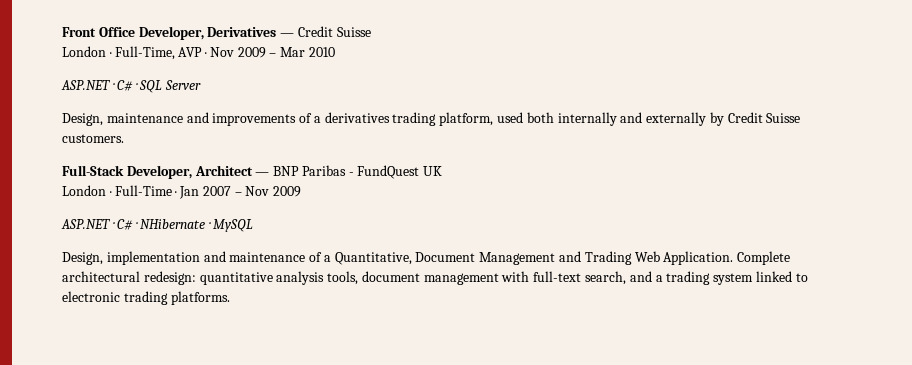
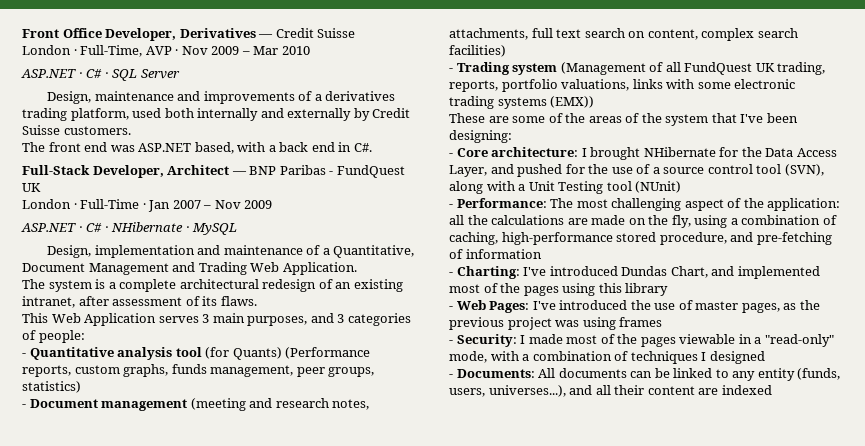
(124, 138) none -> [22,142,372,154] // The front end was ASP.NET based, with a back end in C#.
[737,251,791,265] [62,271,808,285] [62,291,230,305] Complete architectural redesign: quantitative analysis tools, document management with full-text search, and a trading system linked to electronic trading platforms. -> [22,279,403,292] [22,296,257,308] [22,313,411,326] [22,330,85,343] [22,347,371,360] [22,364,375,377] [22,381,81,393] [22,398,370,411] [449,28,798,41] [449,45,506,57] [449,62,826,75] [449,79,796,92] [449,96,595,109] [449,113,798,126] [449,130,512,143] [449,147,837,160] [449,164,824,177] [449,181,682,194] [449,198,841,211] [449,215,837,228] [449,232,832,245] [449,249,542,259] [449,266,820,279] [449,283,669,296] [449,300,820,313] [449,317,663,330] [449,334,834,347] [449,351,765,364] [449,368,841,381] [449,385,772,397] // The system is a complete architectural redesign of an existing intranet, after assessment of its flaws. // This Web Application serves 3 main purposes, and 3 categories of people: // - Quantitative analysis tool (for Quants) (Performance reports, custom graphs, funds management, peer groups, statistics) // - Document management (meeting and research notes, attachments, full text search on content, complex search facilities) // - Trading system (Management of all FundQuest UK trading, reports, portfolio valuations, links with some electronic trading systems (EMX)) // These are some of the areas of the system that I've been designing: // - Core architecture: I brought NHibernate for the Data Access Layer, and pushed for the use of a source control tool (SVN), along with a Unit Testing tool (NUnit) // - Performance: The most challenging aspect of the application: all the calculations are made on the fly, using a combination of caching, high-performance stored procedure, and pre-fetching of information // - Charting: I've introduced Dundas Chart, and implemented most of the pages using this library // - Web Pages: I've introduced the use of master pages, as the previous project was using frames // - Security: I made most of the pages viewable in a "read-only" mode, with a combination of techniques I designed // - Documents: All documents can be linked to any entity (funds, users, universes...), and all their content are indexed

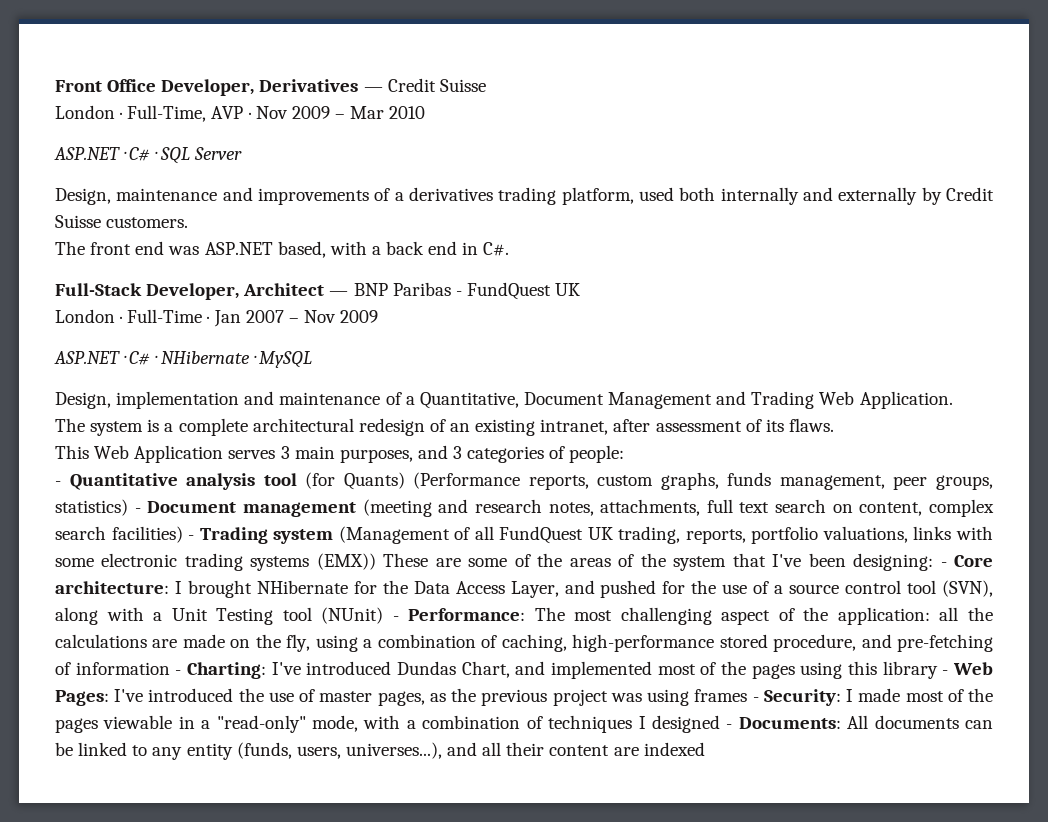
(81, 387) // -> (128, 507) none
(506, 51) // -> (183, 534) none
(595, 102) // -> (376, 561) none
(512, 136) // -> (934, 562) none
(682, 187) // -> (384, 615) none
(542, 254) // -> (170, 668) none
(669, 289) // -> (938, 670) none
(663, 322) // -> (748, 695) none
(765, 357) // -> (720, 724) none

